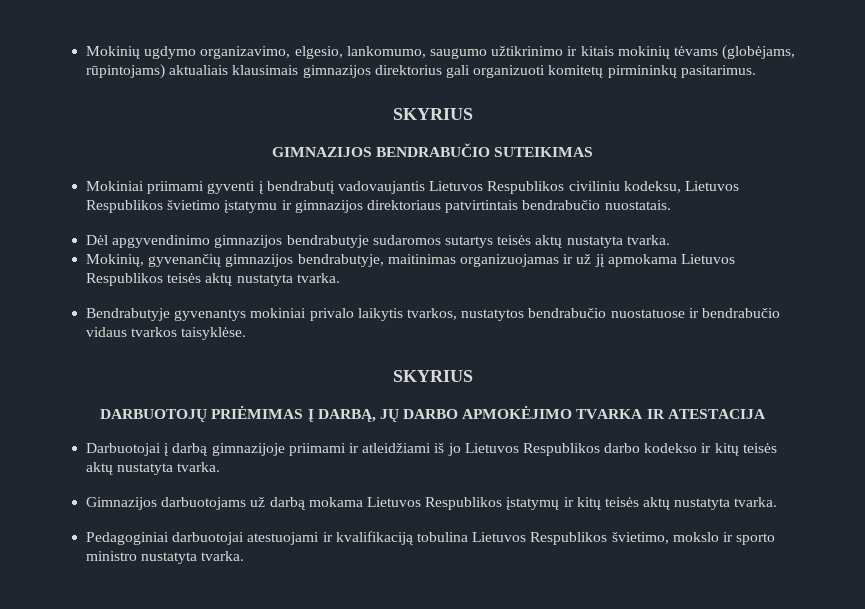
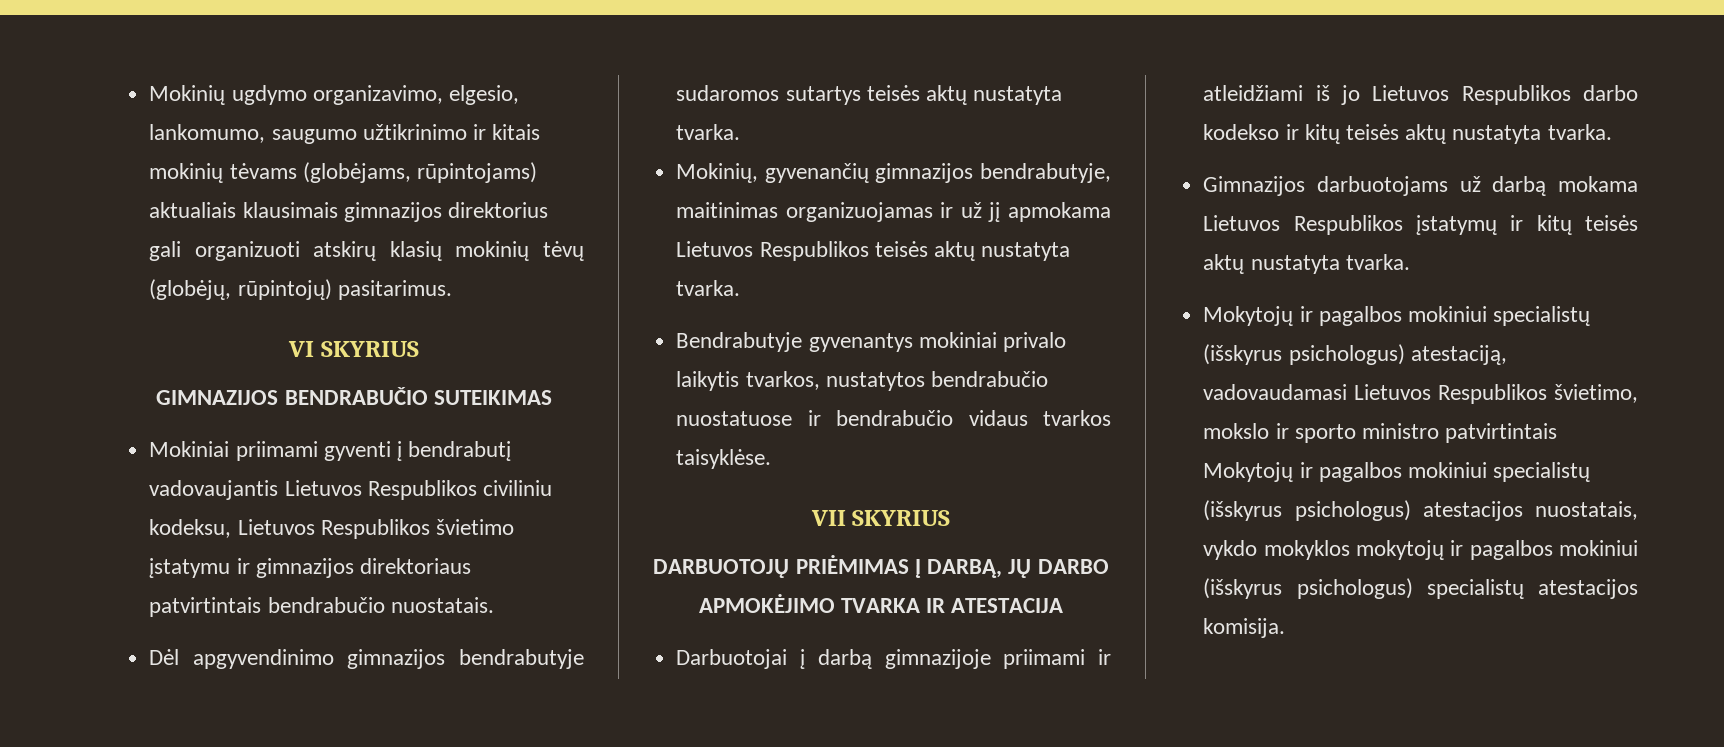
[548,65,677,78] komitetų pirmininkų -> [313,241,584,261] [149,279,332,300] atskirų klasių mokinių tėvų (globėjų, rūpintojų)
(756, 71) none -> [288,341,315,357] VI
(247, 333) none -> [810,510,846,526] VII
[86,531,468,545] Pedagoginiai darbuotojai atestuojami ir kvalifikaciją tobulina -> [1203,306,1591,326] [1203,344,1507,365] [1203,384,1348,400] Mokytojų ir pagalbos mokiniui specialistų (išskyrus psichologus) atestaciją, vadovaudamasi
[141,551,245,564] nustatyta tvarka. -> [1445,423,1558,443] [1203,462,1591,482] [1203,500,1638,521] [1203,540,1638,560] [1203,578,1638,599] [1203,618,1286,638] patvirtintais Mokytojų ir pagalbos mokiniui specialistų (išskyrus psichologus) atestacijos nuostatais, vykdo mokyklos mokytojų ir pagalbos mokiniui (išskyrus psichologus) specialistų atestacijos komisija.

